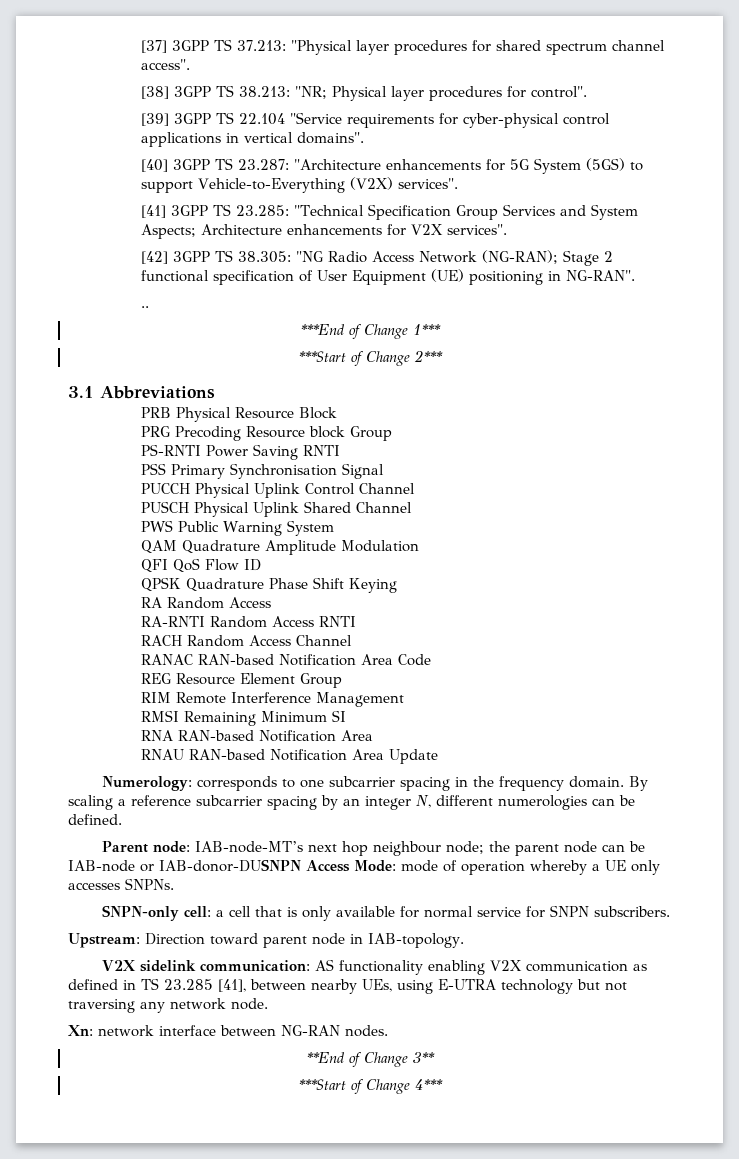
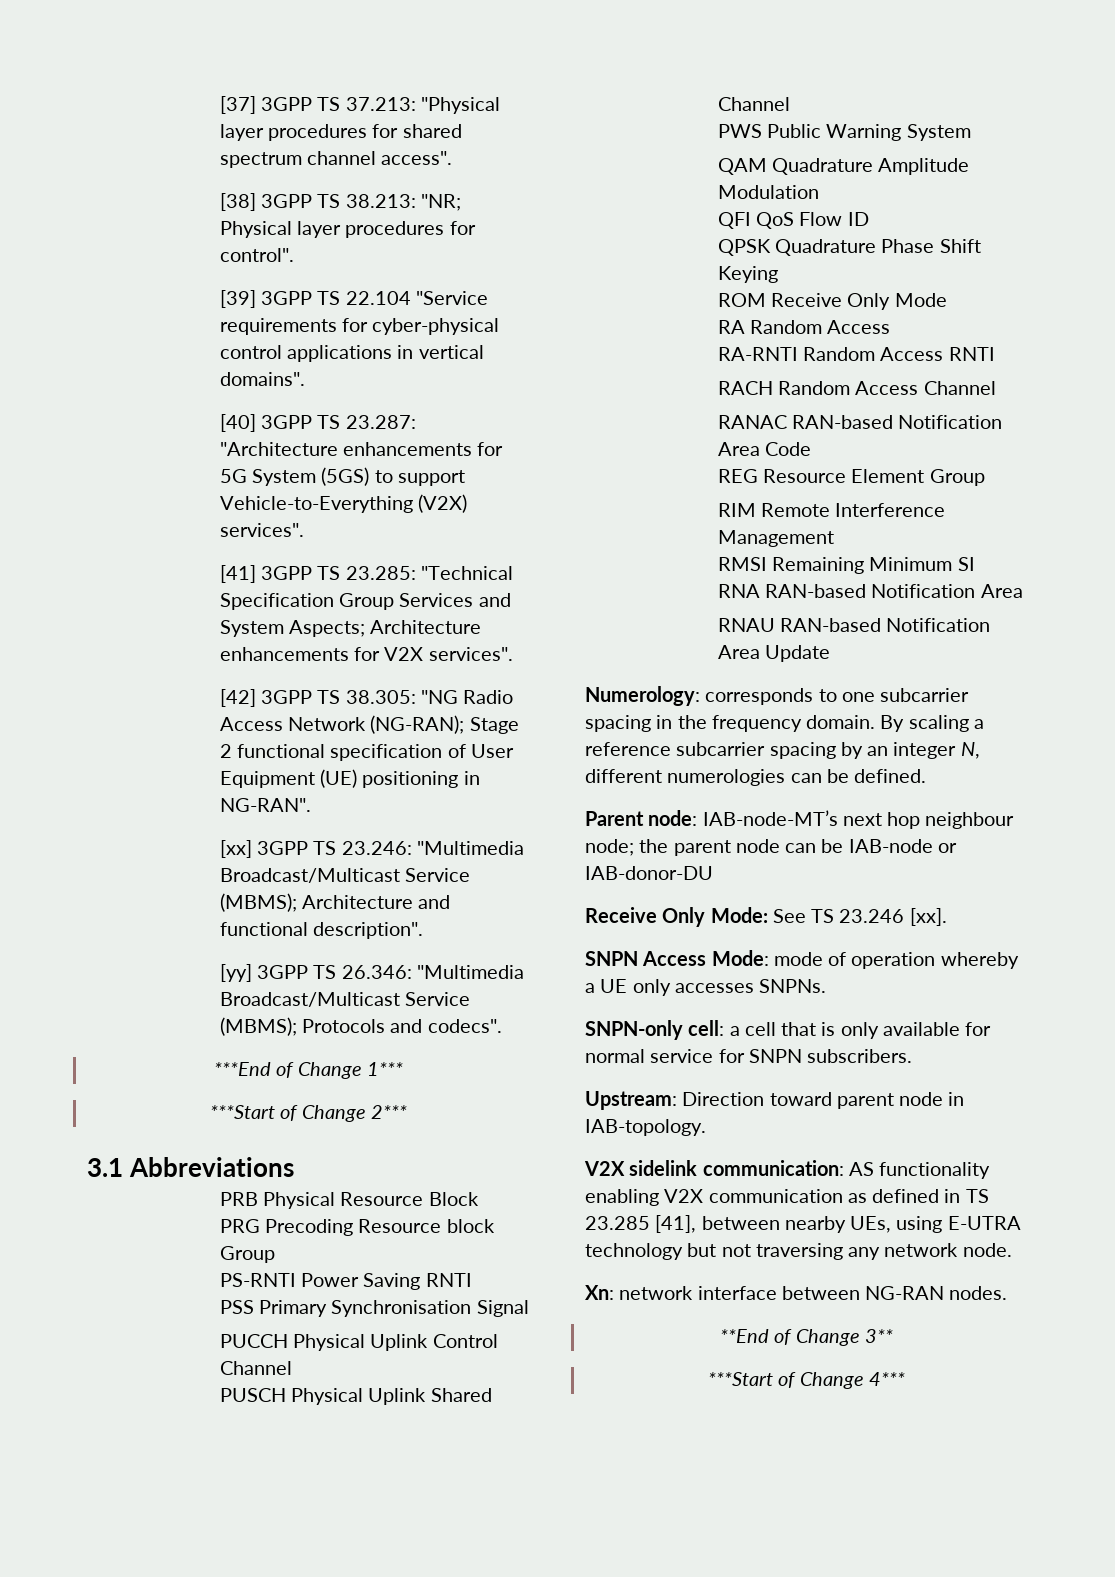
[141,306,150,308] .. -> [219,840,524,858] [219,868,471,883] [219,893,451,912] [219,922,424,939] [219,964,524,982] [219,992,471,1007] [219,1017,502,1036] [xx] 3GPP TS 23.246: "Multimedia Broadcast/Multicast Service (MBMS); Architecture and functional description". // [yy] 3GPP TS 26.346: "Multimedia Broadcast/Multicast Service (MBMS); Protocols and codecs".
(398, 585) none -> [717,293,947,310] // ROM Receive Only Mode
[159,859,301,872] IAB-donor-DUSNPN -> [585,866,713,880] [585,907,947,927] [585,951,638,966] IAB-donor-DU // Receive Only Mode: See TS 23.246 [xx]. // SNPN

